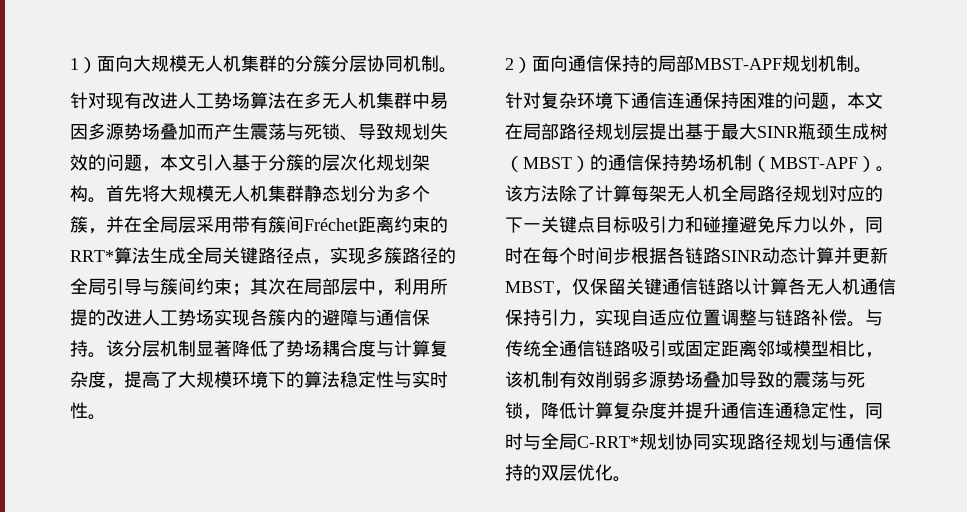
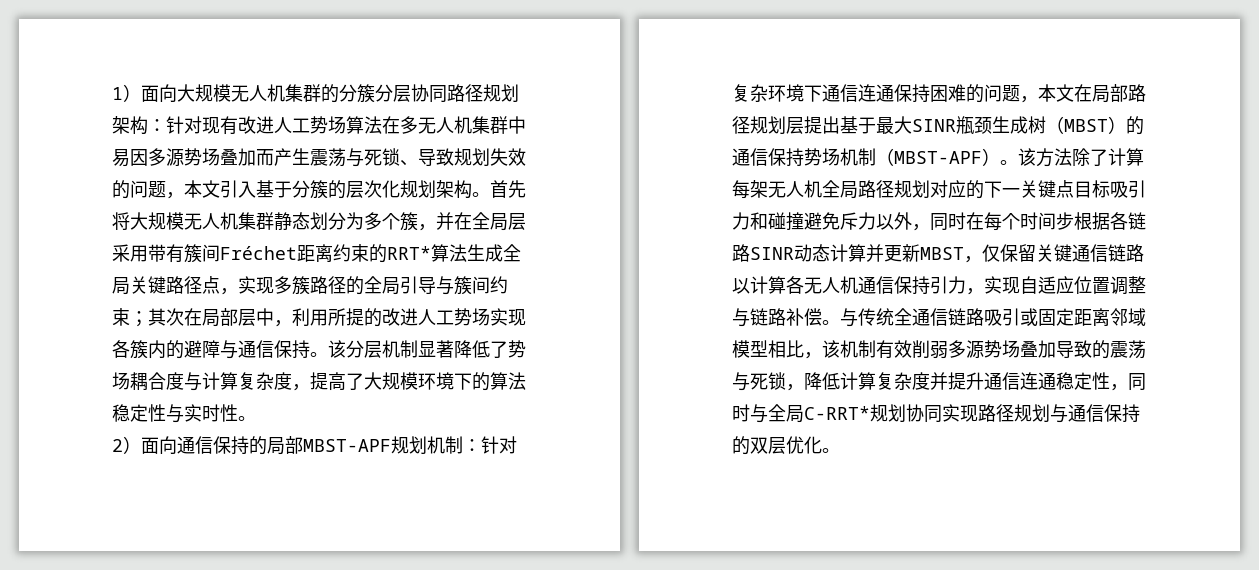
[403,55,457,73] 机制。 // -> [447,84,519,102] [112,116,166,135] 路径规划架构：
[854,67,872,73] 。 // -> [463,439,481,452] ：

